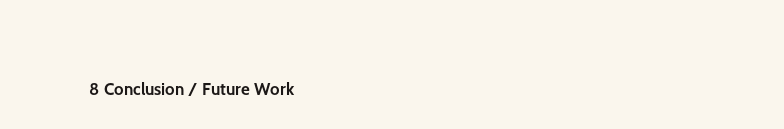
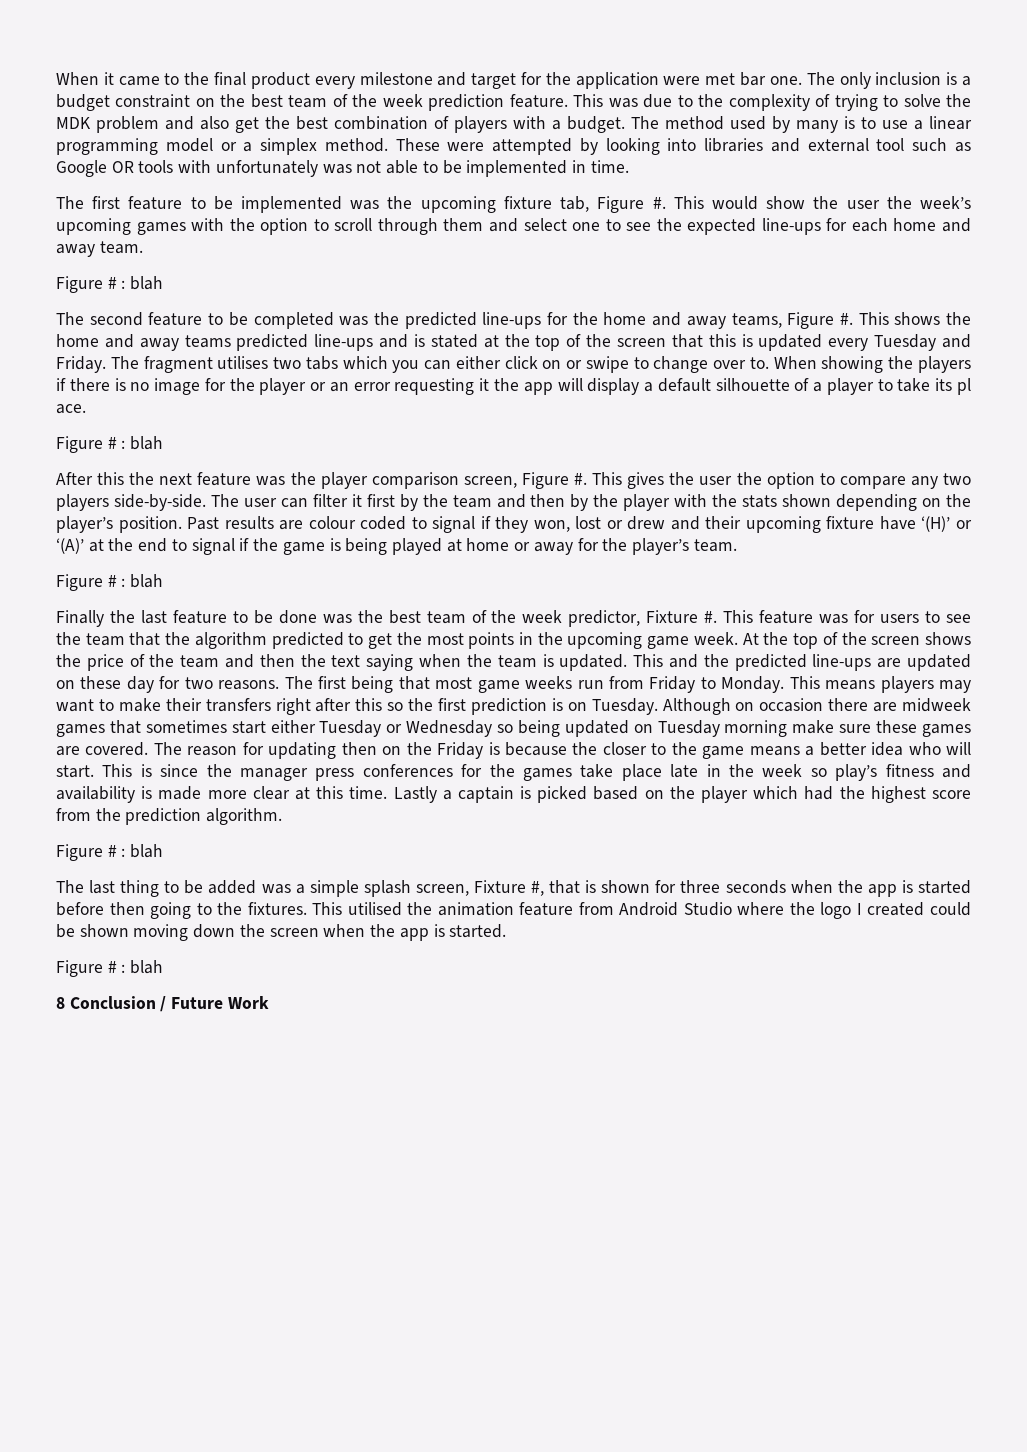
(89, 89) none -> [56,72,972,89] [56,94,972,111] [56,116,972,133] [56,138,971,155] [56,160,629,177] [56,196,972,213] [56,218,971,235] [56,241,143,257] [56,276,164,293] [56,312,972,329] [56,334,972,351] [56,356,972,373] [56,378,971,395] [56,404,86,414] [56,436,164,453] [56,472,971,489] [56,494,972,511] [56,516,972,533] [56,538,737,555] [56,574,164,591] [56,610,971,627] [56,632,972,649] [56,654,972,671] [56,676,972,693] [56,698,971,715] [56,720,971,737] [56,742,972,759] [56,764,971,781] [56,786,971,803] [56,808,283,825] [56,844,164,861] [56,880,971,897] [56,902,971,919] [56,924,507,941] [56,960,164,977] When it came to the final product every milestone and target for the application were met bar one. The only inclusion is a budget constraint on the best team of the week prediction feature. This was due to the complexity of trying to solve the MDK problem and also get the best combination of players with a budget. The method used by many is to use a linear programming model or a simplex method. These were attempted by looking into libraries and external tool such as Google OR tools with unfortunately was not able to be implemented in time. // The first feature to be implemented was the upcoming fixture tab, Figure #. This would show the user the week’s upcoming games with the option to scroll through them and select one to see the expected line-ups for each home and away team. // Figure # : blah // The second feature to be completed was the predicted line-ups for the home and away teams, Figure #. This shows the home and away teams predicted line-ups and is stated at the top of the screen that this is updated every Tuesday and Friday. The fragment utilises two tabs which you can either click on or swipe to change over to. When showing the players if there is no image for the player or an error requesting it the app will display a default silhouette of a player to take its pl ace. // Figure # : blah // After this the next feature was the player comparison screen, Figure #. This gives the user the option to compare any two players side-by-side. The user can filter it first by the team and then by the player with the stats shown depending on the player’s position. Past results are colour coded to signal if they won, lost or drew and their upcoming fixture have ‘(H)’ or ‘(A)’ at the end to signal if the game is being played at home or away for the player’s team. // Figure # : blah // Finally the last feature to be done was the best team of the week predictor, Fixture #. This feature was for users to see the team that the algorithm predicted to get the most points in the upcoming game week. At the top of the screen shows the price of the team and then the text saying when the team is updated. This and the predicted line-ups are updated on these day for two reasons. The first being that most game weeks run from Friday to Monday. This means players may want to make their transfers right after this so the first prediction is on Tuesday. Although on occasion there are midweek games that sometimes start either Tuesday or Wednesday so being updated on Tuesday morning make sure these games are covered. The reason for updating then on the Friday is because the closer to the game means a better idea who will start. This is since the manager press conferences for the games take place late in the week so play’s fitness and availability is made more clear at this time. Lastly a captain is picked based on the player which had the highest score from the prediction algorithm. // Figure # : blah // The last thing to be added was a simple splash screen, Fixture #, that is shown for three seconds when the app is started before then going to the fixtures. This utilised the animation feature from Android Studio where the logo I created could be shown moving down the screen when the app is started. // Figure # : blah //

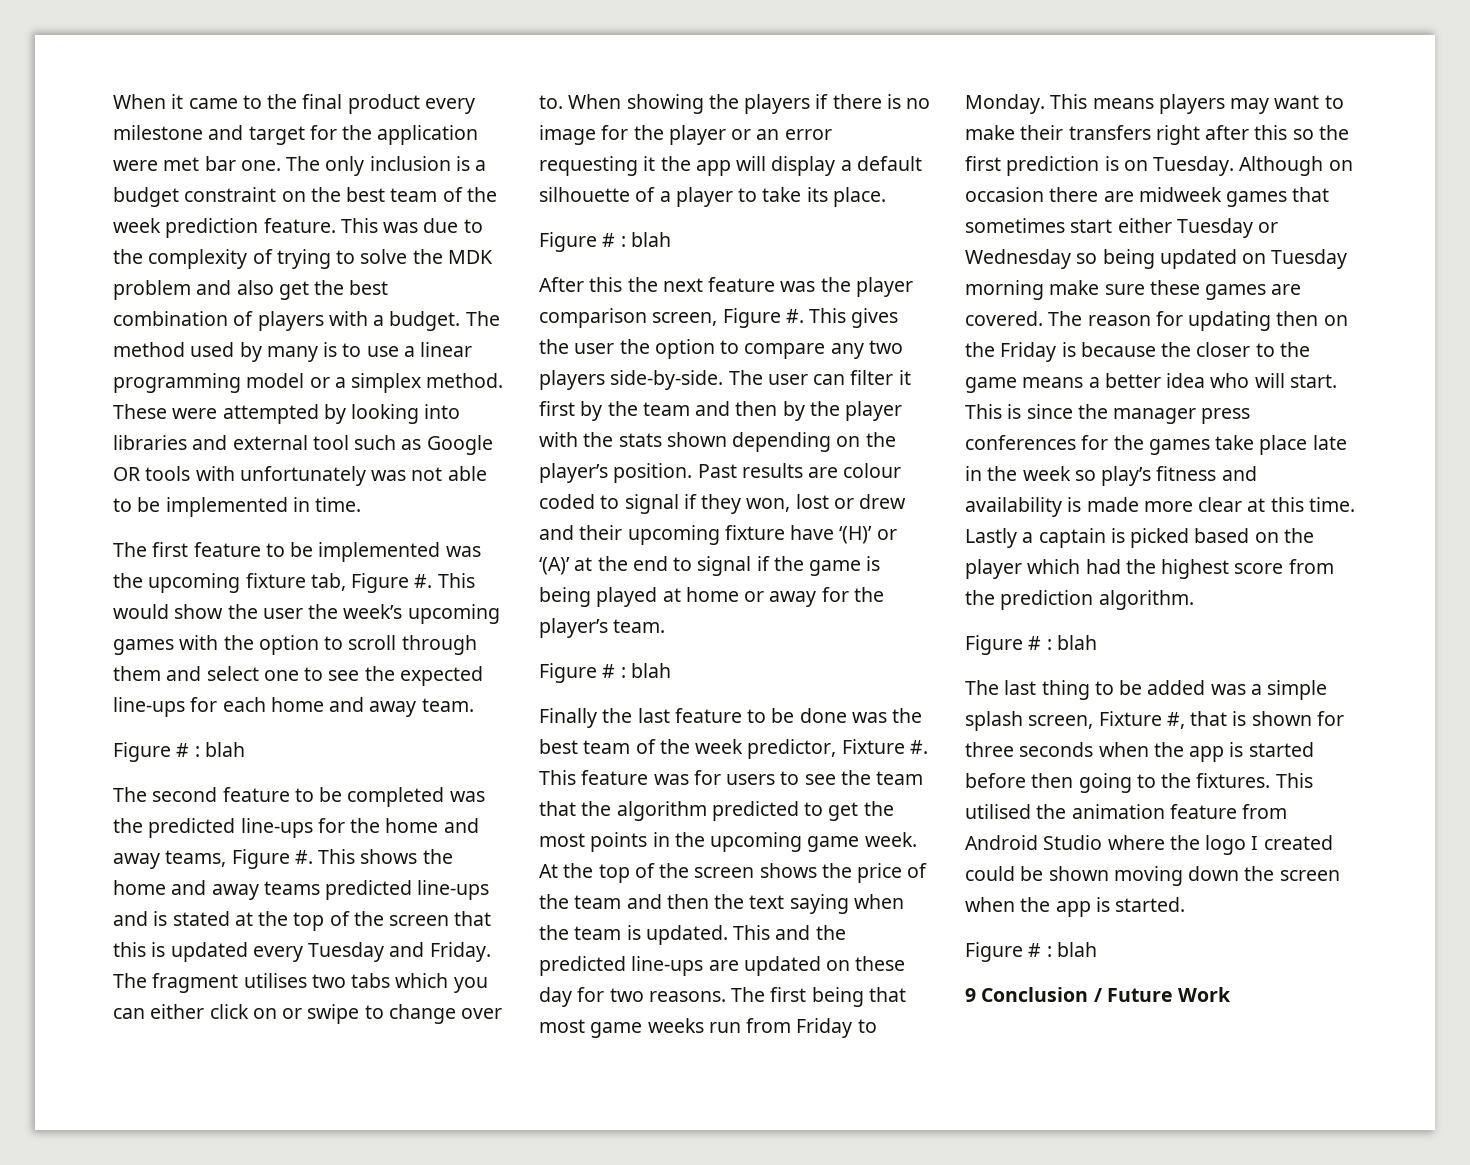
[956,378,971,395] [56,404,86,414] pl ace. -> [832,187,886,207] place.
[56,997,65,1009] 8 -> [965,988,976,1002] 9

